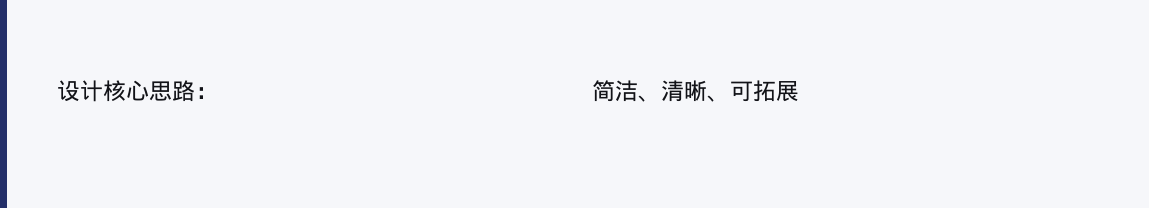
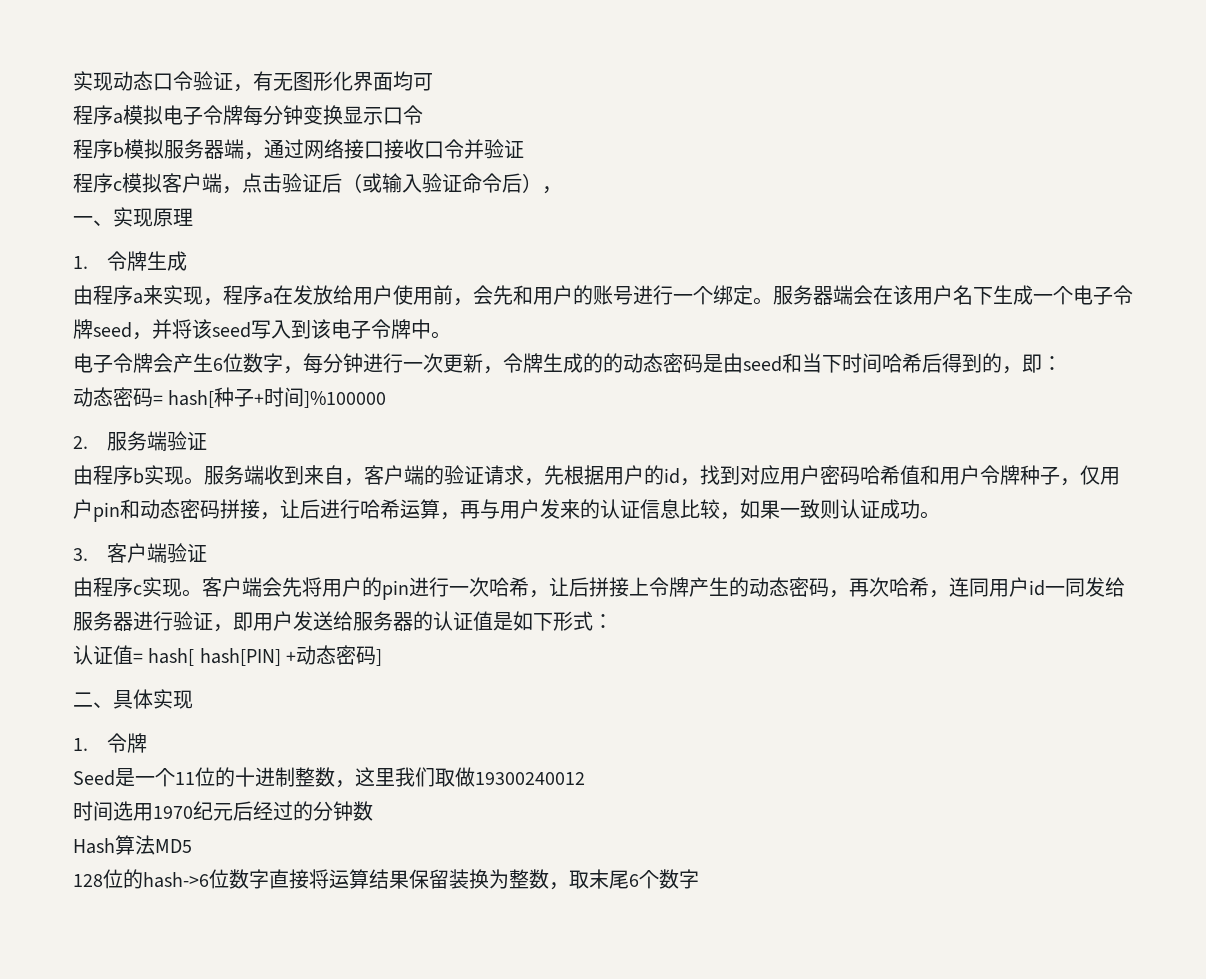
[57,80,218,102] [592,80,799,102] 设计核心思路： // 简洁、清晰、可拓展 -> [73,71,433,92] [73,105,423,126] [73,139,524,160] [73,173,562,194] [73,207,193,227] [73,251,187,271] [73,285,1133,306] [73,319,451,340] [73,353,1062,374] [73,387,387,408] [73,431,207,451] [73,465,1120,486] [73,499,940,522] [73,543,207,563] [73,577,1125,600] [73,611,613,632] [73,645,383,666] [73,689,193,709] [73,733,147,753] [73,767,585,788] [73,801,373,821] [73,835,192,855] [73,869,699,890] 实现动态口令验证，有无图形化界面均可 // 程序a模拟电子令牌每分钟变换显示口令 // 程序b模拟服务器端，通过网络接口接收口令并验证 // 程序c模拟客户端，点击验证后（或输入验证命令后）， // 一、实现原理 // 1.令牌生成 // 由程序a来实现，程序a在发放给用户使用前，会先和用户的账号进行一个绑定。服务器端会在该用户名下生成一个电子令牌seed，并将该seed写入到该电子令牌中。 // 电子令牌会产生6位数字，每分钟进行一次更新，令牌生成的的动态密码是由seed和当下时间哈希后得到的，即： // 动态密码= hash[种子+时间]%100000 // 2.服务端验证 // 由程序b实现。服务端收到来自，客户端的验证请求，先根据用户的id，找到对应用户密码哈希值和用户令牌种子，仅用户pin和动态密码拼接，让后进行哈希运算，再与用户发来的认证信息比较，如果一致则认证成功。 // 3.客户端验证 // 由程序c实现。客户端会先将用户的pin进行一次哈希，让后拼接上令牌产生的动态密码，再次哈希，连同用户id一同发给服务器进行验证，即用户发送给服务器的认证值是如下形式： // 认证值= hash[ hash[PIN] +动态密码] // 二、具体实现 // 1.令牌 // Seed是一个11位的十进制整数，这里我们取做19300240012 // 时间选用1970纪元后经过的分钟数 // Hash算法MD5 // 128位的hash->6位数字直接将运算结果保留装换为整数，取末尾6个数字

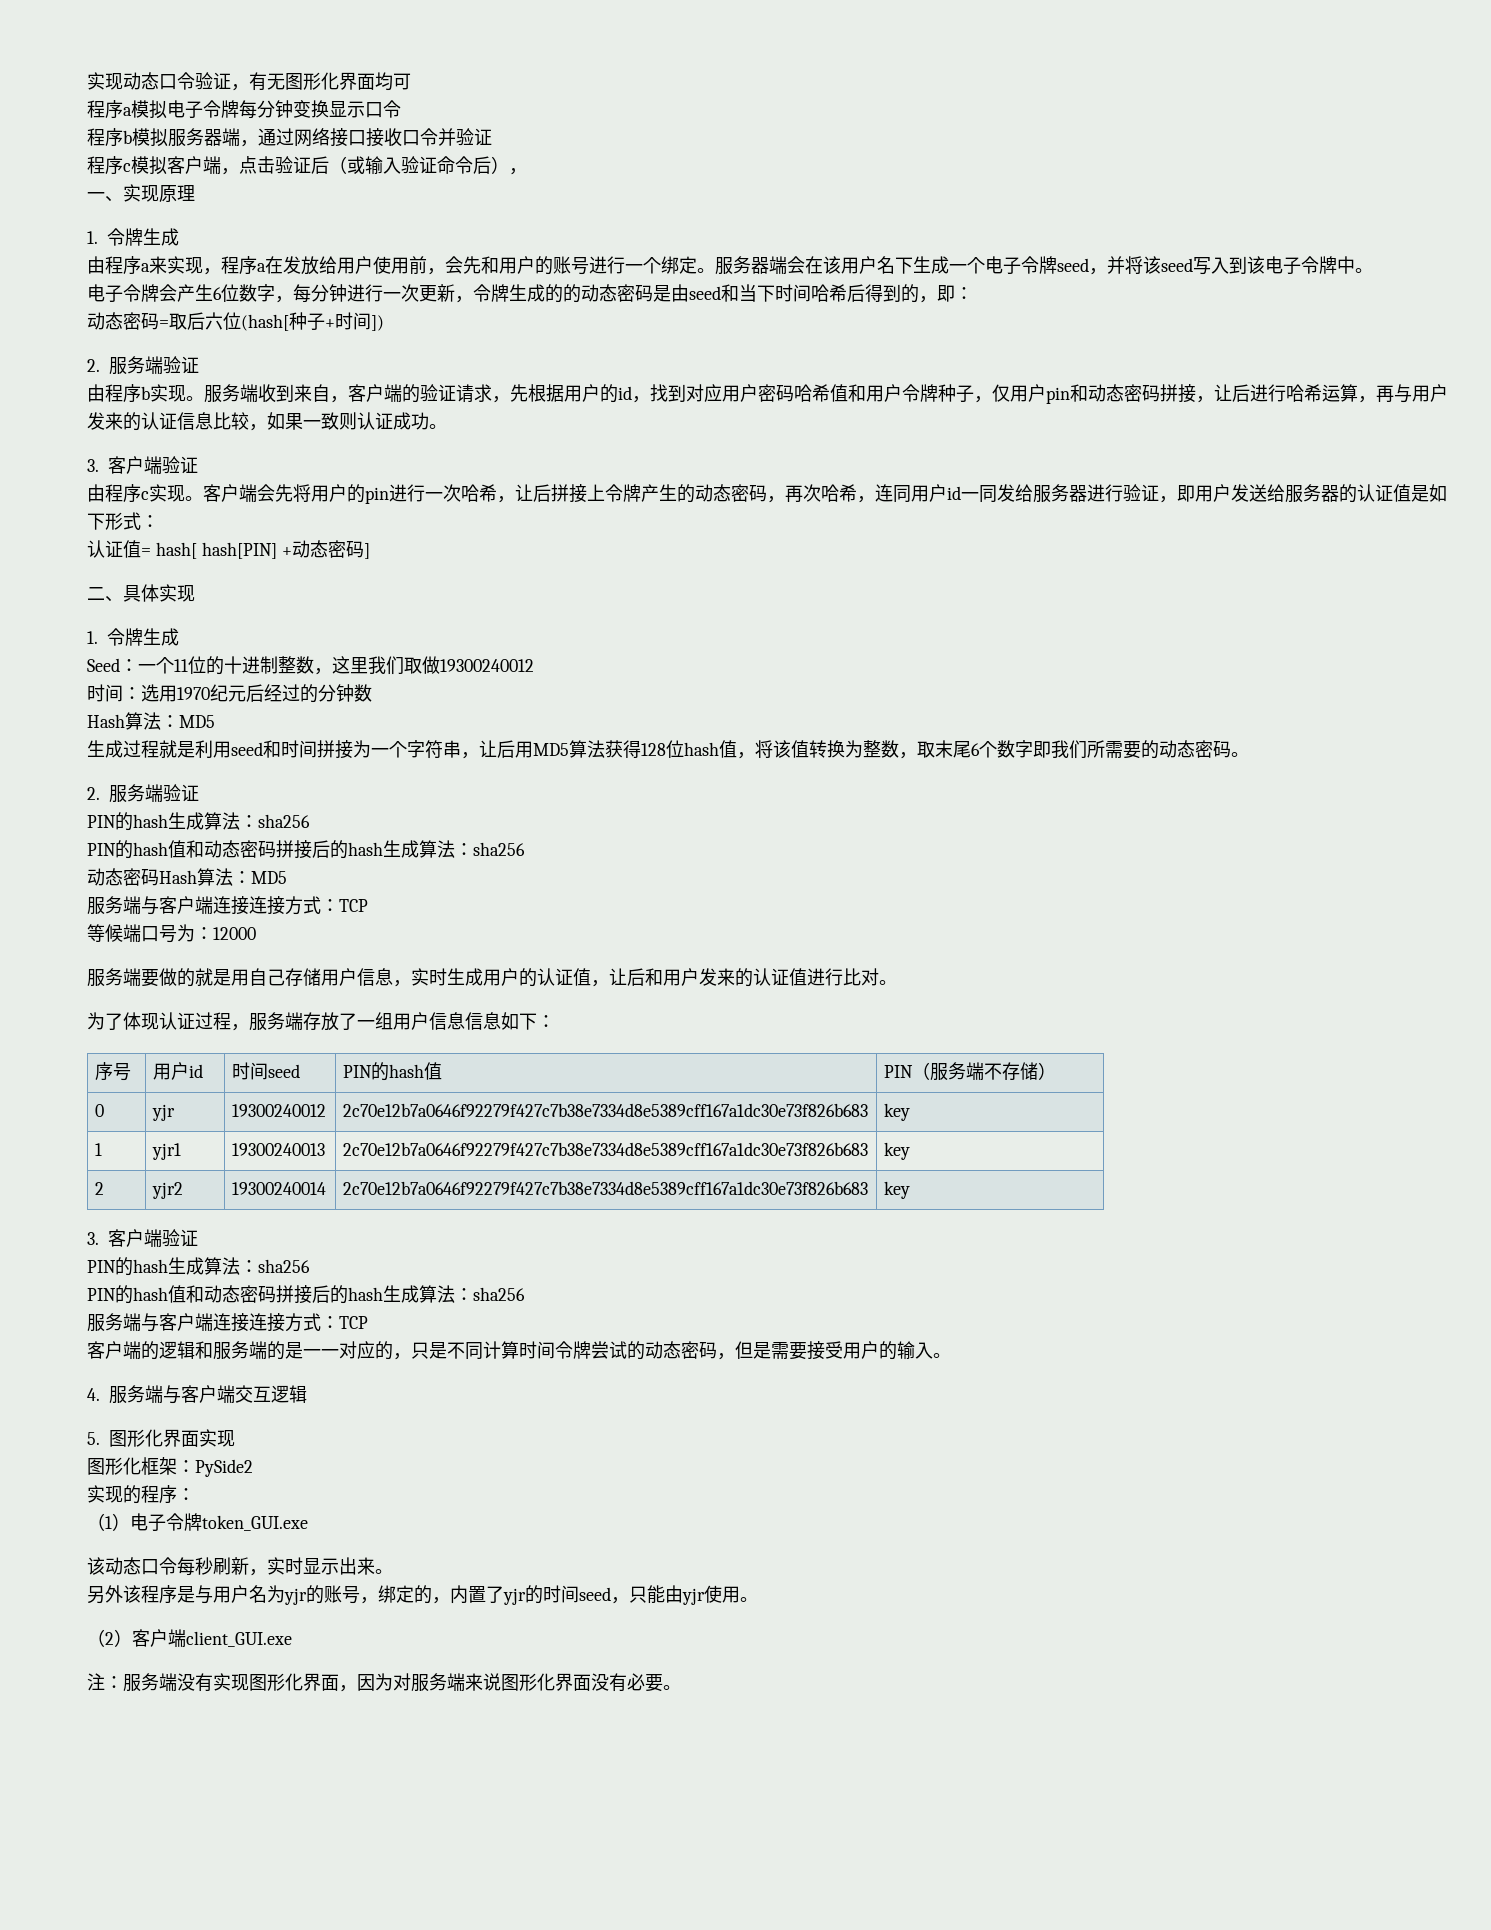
[168,390,215,408] hash[ -> [169,312,289,331] 取后六位(hash[
[304,391,387,408] ]%100000 -> [371,315,384,331] ])
(147, 743) none -> [143,628,180,646] 生成
[115,768,135,787] 是 -> [120,659,138,672] ：
(113, 811) none -> [123,687,141,700] ：
[155,839,192,853] [73,869,469,889] MD5 // 128位的hash->6位数字直接将运算结果保留装 -> [161,715,215,728] [87,740,827,759] ：MD5 // 生成过程就是利用seed和时间拼接为一个字符串，让后用MD5算法获得128位hash值，将该值转
(699, 879) none -> [1033,740,1249,759] [87,784,199,803] [87,812,310,831] [87,840,525,859] [87,868,287,886] [87,896,368,915] [87,924,256,943] [87,968,897,987] [87,1012,555,1031] [94,1062,131,1081] [152,1062,203,1080] [231,1062,300,1080] [342,1062,442,1081] [883,1062,1056,1081] [94,1104,104,1117] [151,1104,175,1121] [231,1104,326,1117] [342,1103,868,1117] [883,1103,910,1121] [94,1143,102,1156] [151,1143,181,1160] [231,1143,325,1156] [342,1142,868,1156] [883,1142,910,1160] [94,1182,104,1195] [151,1182,183,1199] [231,1182,326,1195] [342,1181,868,1195] [883,1181,910,1199] [87,1229,198,1247] [87,1257,310,1276] [87,1285,525,1304] [87,1313,368,1332] [87,1341,951,1360] [87,1385,307,1404] [87,1429,235,1447] [87,1457,253,1477] [87,1485,195,1504] [87,1513,308,1532] [87,1557,393,1576] [87,1585,758,1605] [87,1629,292,1647] [87,1673,681,1692] 即我们所需要的动态密码。 // 2.服务端验证 // PIN的hash生成算法：sha256 // PIN的hash值和动态密码拼接后的hash生成算法：sha256 // 动态密码Hash算法：MD5 // 服务端与客户端连接连接方式：TCP // 等候端口号为：12000 // 服务端要做的就是用自己存储用户信息，实时生成用户的认证值，让后和用户发来的认证值进行比对。 // 为了体现认证过程，服务端存放了一组用户信息信息如下： // 序号 | 用户id | 时间seed | PIN的hash值 | PIN（服务端不存储） // 0 | yjr | 19300240012 | 2c70e12b7a0646f92279f427c7b38e7334d8e5389cff167a1dc30e73f826b683 | key // 1 | yjr1 | 19300240013 | 2c70e12b7a0646f92279f427c7b38e7334d8e5389cff167a1dc30e73f826b683 | key // 2 | yjr2 | 19300240014 | 2c70e12b7a0646f92279f427c7b38e7334d8e5389cff167a1dc30e73f826b683 | key // 3.客户端验证 // PIN的hash生成算法：sha256 // PIN的hash值和动态密码拼接后的hash生成算法：sha256 // 服务端与客户端连接连接方式：TCP // 客户端的逻辑和服务端的是一一对应的，只是不同计算时间令牌尝试的动态密码，但是需要接受用户的输入。 // 4.服务端与客户端交互逻辑 // 5.图形化界面实现 // 图形化框架：PySide2 // 实现的程序： // （1）电子令牌token_GUI.exe // 该动态口令每秒刷新，实时显示出来。 // 另外该程序是与用户名为yjr的账号，绑定的，内置了yjr的时间seed，只能由yjr使用。 // （2）客户端client_GUI.exe // 注：服务端没有实现图形化界面，因为对服务端来说图形化界面没有必要。

